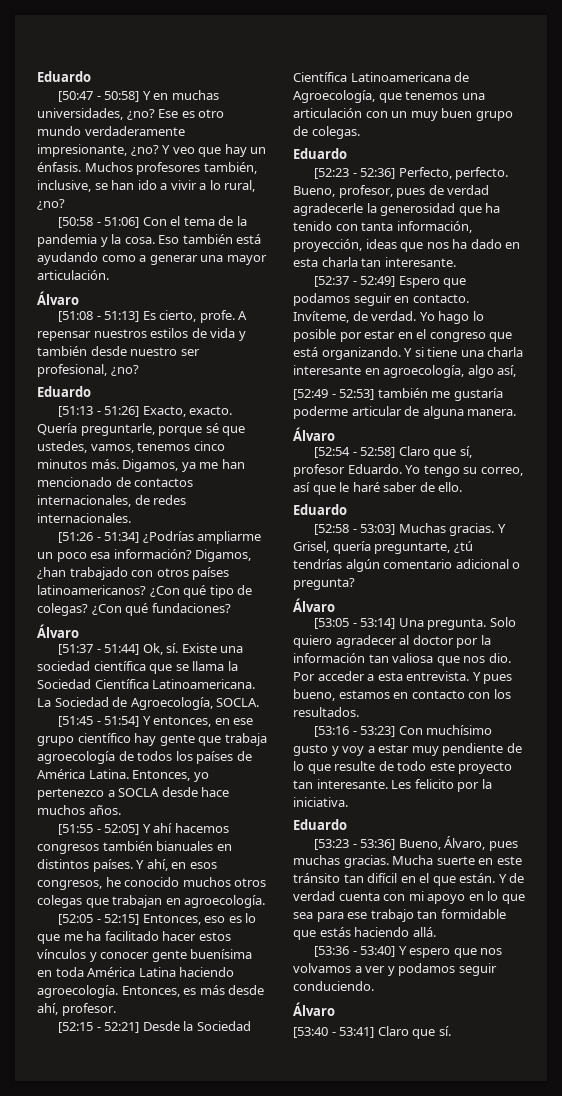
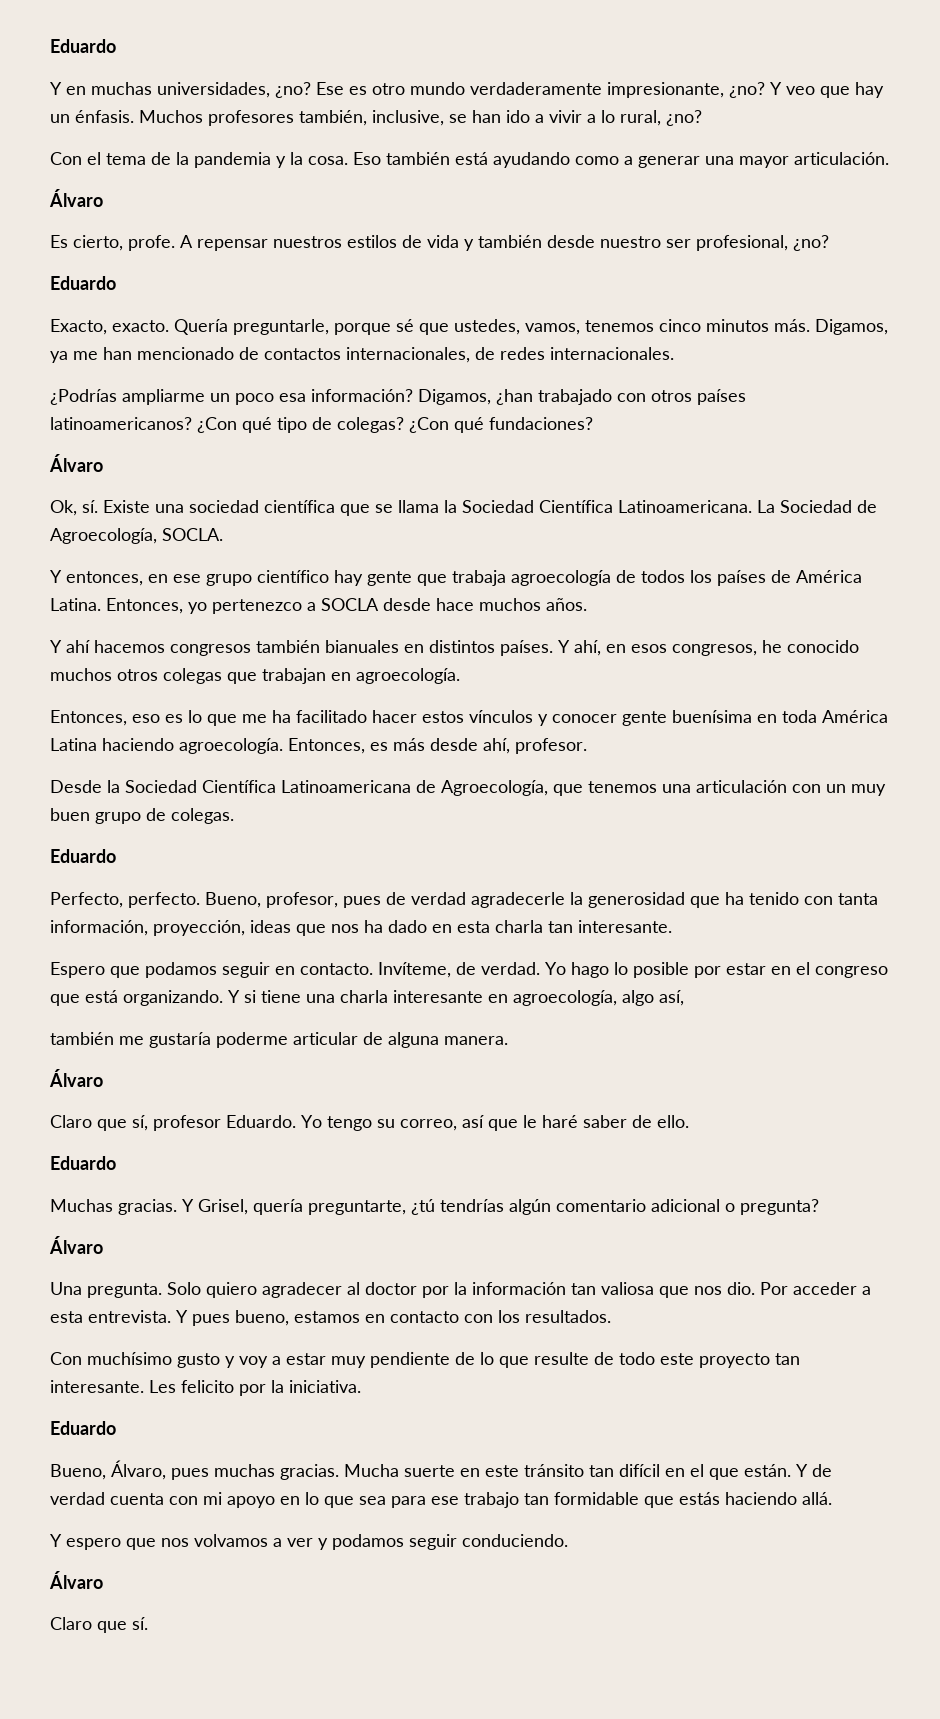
[37,71,91,82] [58,91,140,102] Eduardo // [50:47 - 50:58] -> [50,39,116,53] Eduardo //
[58,217,140,228] [50:58 - 51:06] -> (702, 118) none
[58,311,140,322] [51:08 - 51:13] -> (103, 198) none
[58,406,140,417] [51:13 - 51:26] -> (116, 283) none
[58,532,140,543] [51:26 - 51:34] -> (674, 353) none
[58,644,140,655] [51:37 - 51:44] -> (103, 463) none
[58,716,140,727] [51:45 - 51:54] -> (223, 534) none
[58,824,140,835] [51:55 - 52:05] -> (587, 604) none
[58,914,140,925] [52:05 - 52:15] -> (460, 676) none
[58,1022,140,1033] [52:15 - 52:21] -> (587, 746) none
[314,168,396,179] [52:23 - 52:36] -> (116, 856) none
[314,276,396,287] [52:37 - 52:49] -> (672, 926) none
[293,389,375,400] [52:49 - 52:53] -> (684, 998) none
[314,447,396,458] [52:54 - 52:58] -> (103, 1078) none
[314,524,396,535] [52:58 - 53:03] -> (116, 1163) none
[314,618,396,629] [53:05 - 53:14] -> (103, 1245) none
[314,726,396,737] [53:16 - 53:23] -> (611, 1316) none
[314,839,396,850] [53:23 - 53:36] -> (116, 1428) none
[314,946,396,957] [53:36 - 53:40] -> (832, 1498) none
[293,1027,375,1038] [53:40 - 53:41] -> (103, 1580) none

